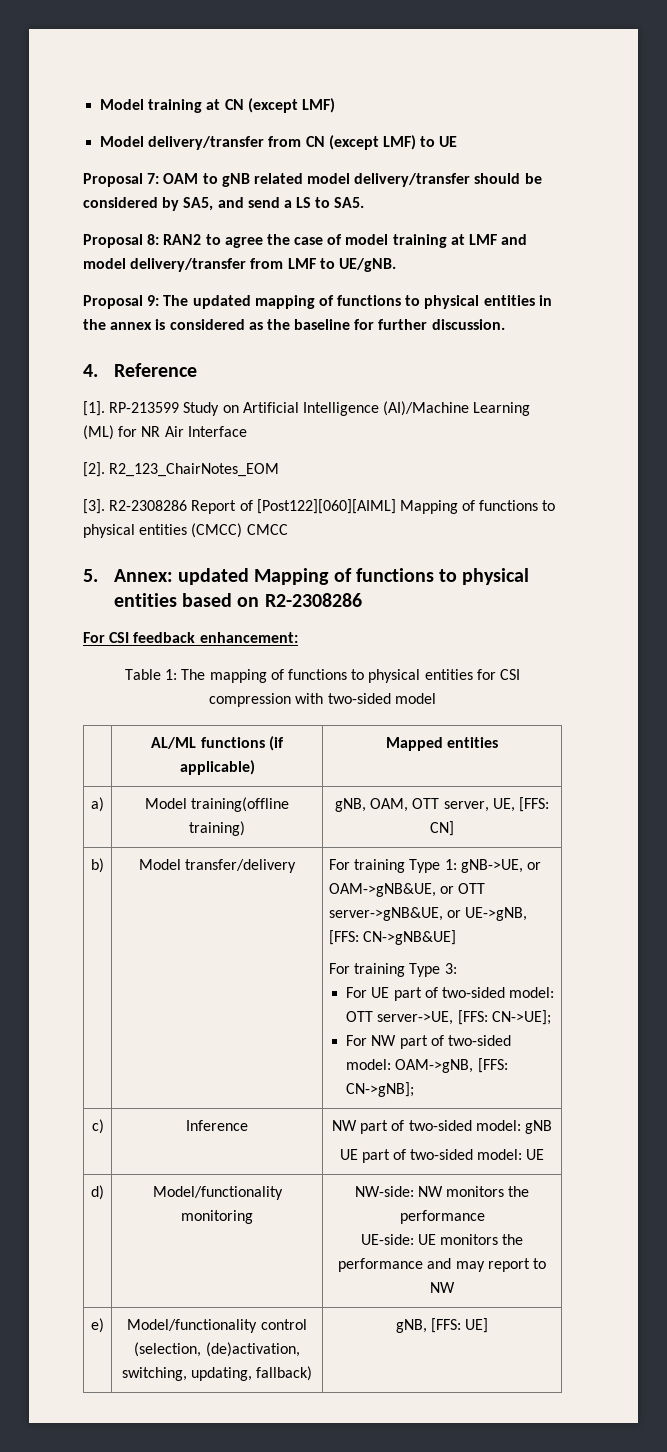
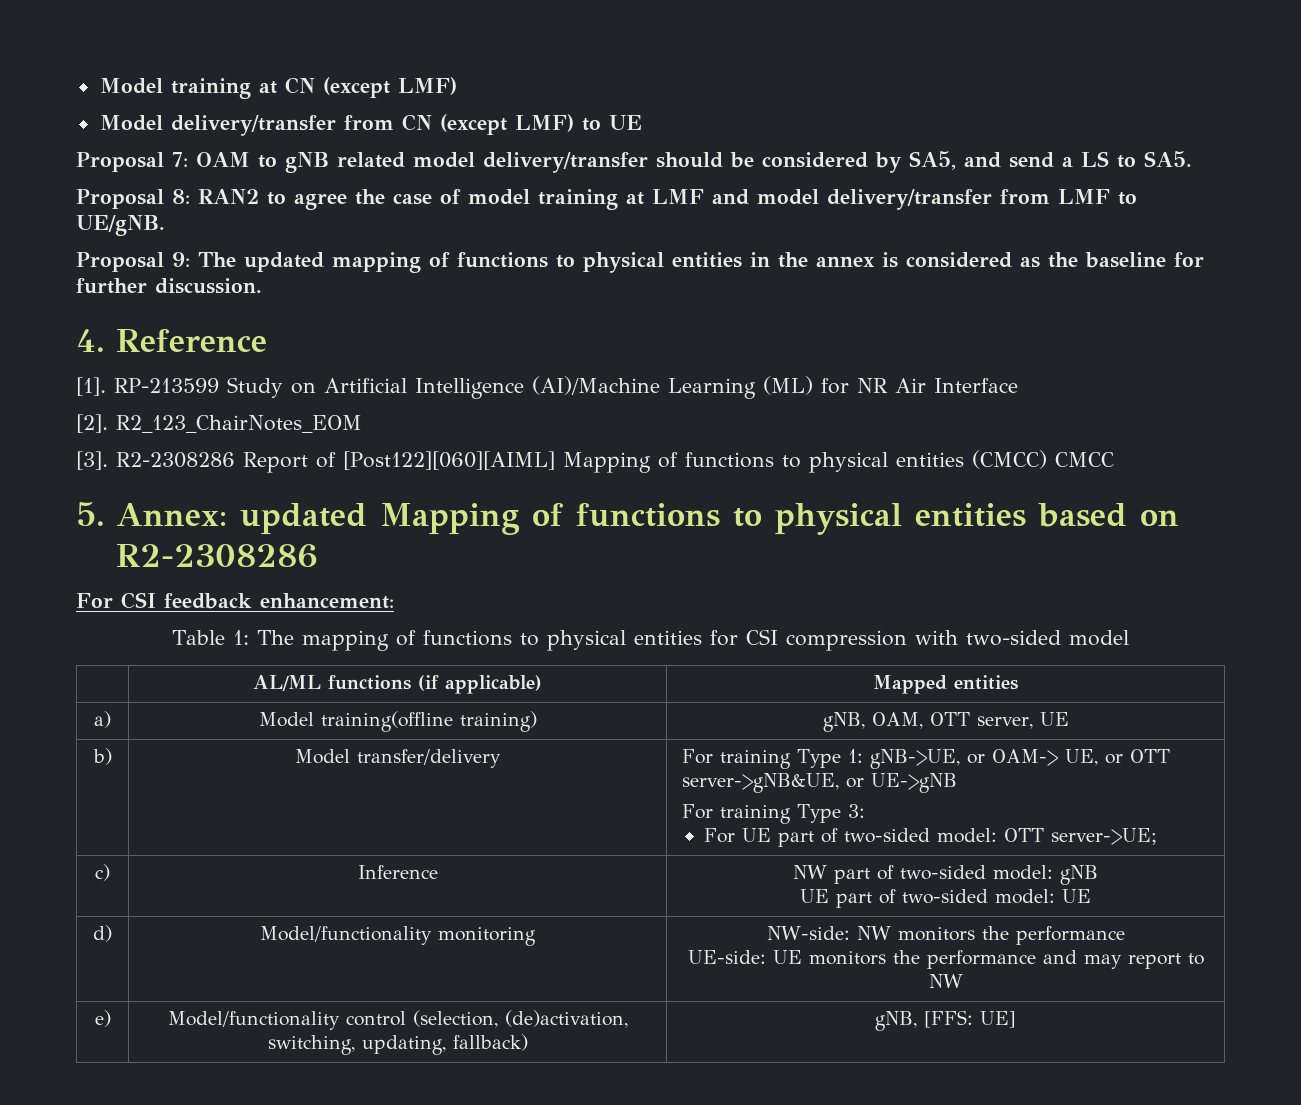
[492,797,549,812] [430,821,454,836] UE, [FFS: CN] -> [1039,712,1069,726] UE
[329,883,437,897] OAM->gNB&UE, -> [992,749,1099,766] OAM-> UE,
[465,907,528,921] [329,930,457,945] UE->gNB, [FFS: CN->gNB&UE] -> [871,773,958,793] UE->gNB
[377,1010,551,1025] [346,1035,511,1049] [346,1058,508,1073] [346,1082,415,1097] server->UE, [FFS: CN->UE]; // For NW part of two-sided model: OAM->gNB, [FFS: CN->gNB]; -> [1050,828,1157,845] server->UE;

